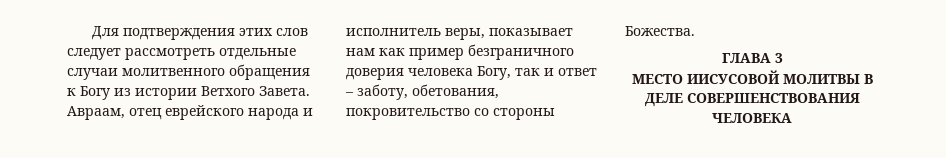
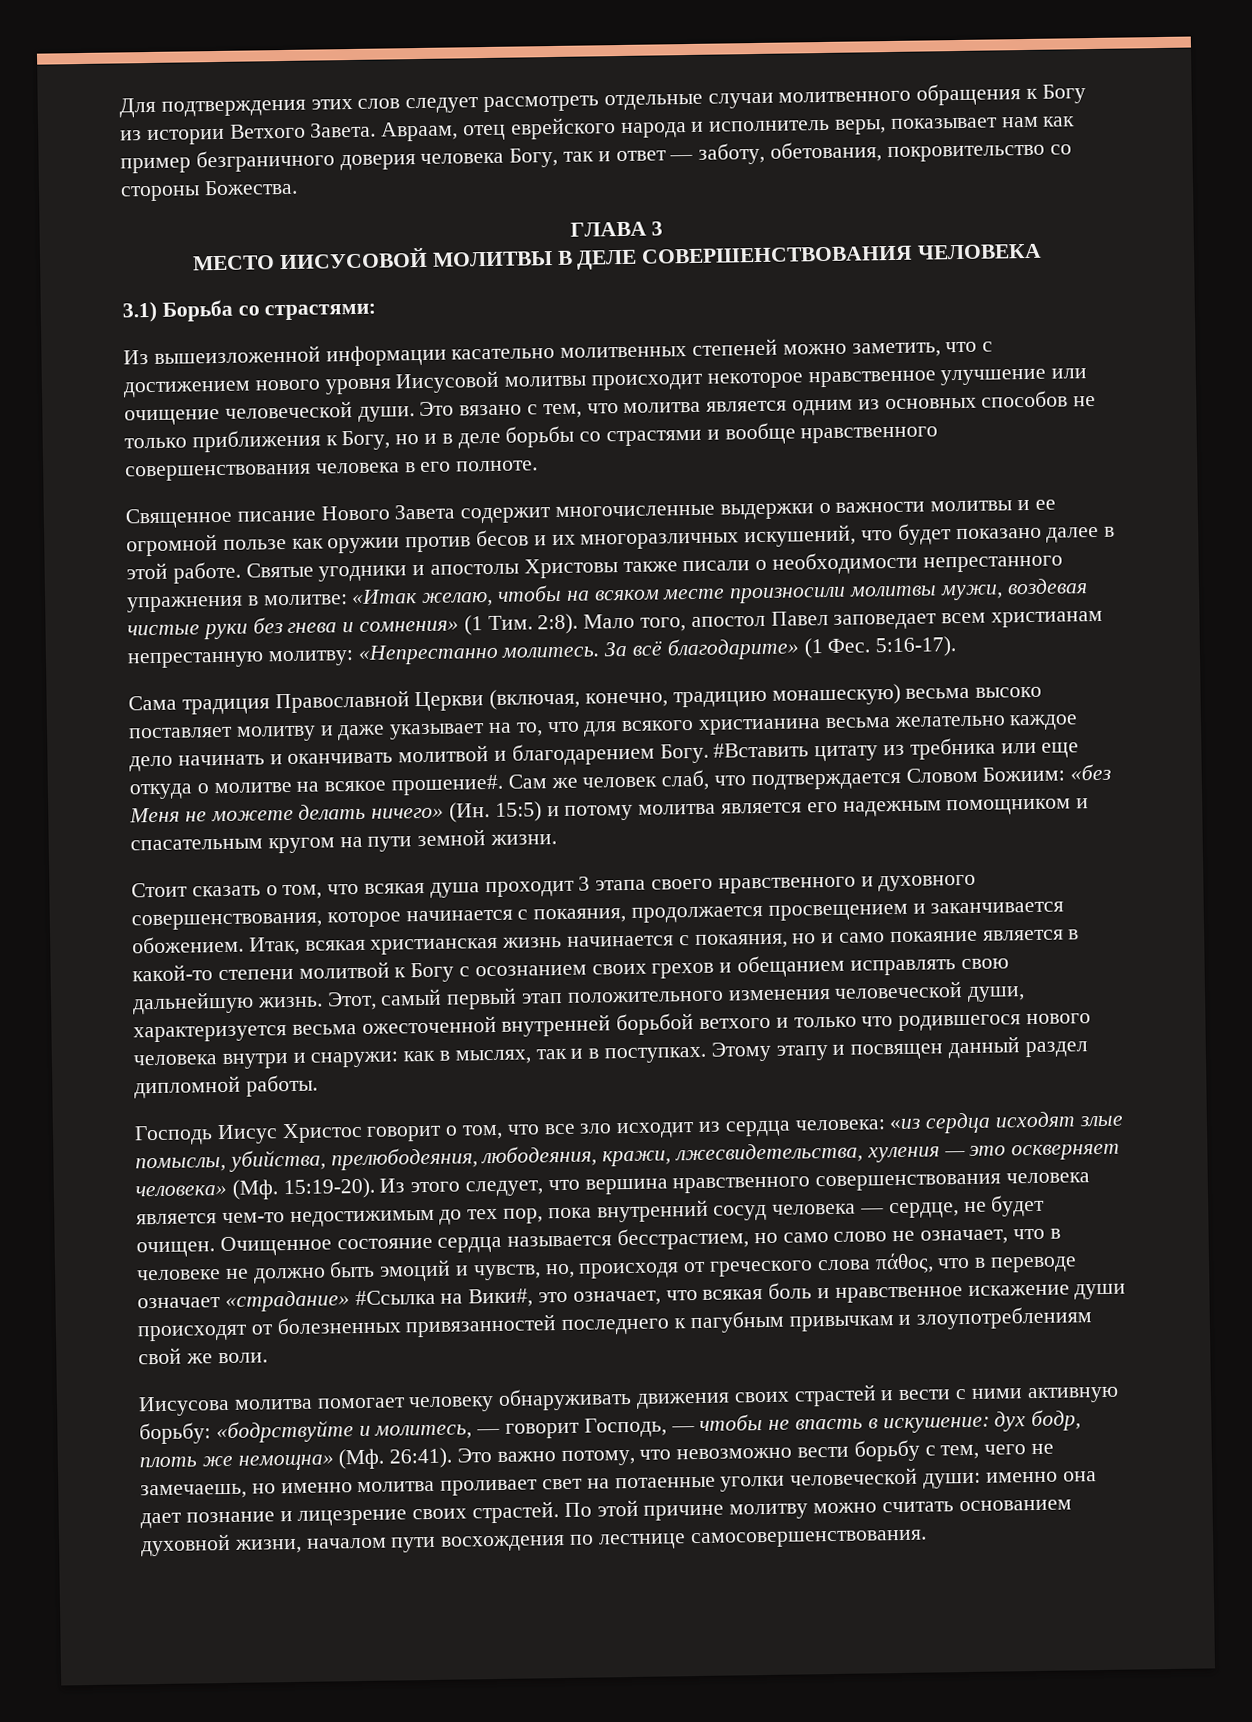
[345,92,354,96] – -> [669,154,694,161] —
(792, 118) none -> [122,299,377,323] [123,338,994,367] [123,368,1088,398] [124,390,1097,426] [124,422,939,453] [125,460,539,482] [125,499,1056,529] [126,523,1116,557] [126,551,1063,584] [127,578,1088,613] [127,610,1104,640] [127,636,957,669] [128,683,1043,715] [128,714,1079,742] [129,737,1080,772] [129,763,1112,800] [129,798,1090,823] [130,829,558,854] [131,874,977,900] [131,901,1065,931] [132,929,1080,956] [132,954,1009,983] [132,981,1026,1015] [133,1013,1092,1043] [133,1036,1088,1070] [134,1074,318,1099] [134,1111,1123,1146] [135,1142,1121,1173] [135,1172,1091,1200] [136,1194,1046,1228] [136,1227,1061,1258] [137,1252,1078,1284] [137,1282,1127,1313] [137,1306,1093,1342] [138,1347,268,1365] [138,1384,1119,1417] [139,1409,1082,1445] [139,1439,1055,1471] [140,1467,1097,1500] [140,1499,1072,1529] [140,1529,927,1557] // 3.1) Борьба со страстями: // Из вышеизложенной информации касательно молитвенных степеней можно заметить, что с достижением нового уровня Иисусовой молитвы происходит некоторое нравственное улучшение или очищение человеческой души. Это вязано с тем, что молитва является одним из основных способов не только приближения к Богу, но и в деле борьбы со страстями и вообще нравственного совершенствования человека в его полноте. // Священное писание Нового Завета содержит многочисленные выдержки о важности молитвы и ее огромной пользе как оружии против бесов и их многоразличных искушений, что будет показано далее в этой работе. Святые угодники и апостолы Христовы также писали о необходимости непрестанного упражнения в молитве: «Итак желаю, чтобы на всяком месте произносили молитвы мужи, воздевая чистые руки без гнева и сомнения» (1 Тим. 2:8). Мало того, апостол Павел заповедает всем христианам непрестанную молитву: «Непрестанно молитесь. За всё благодарите» (1 Фес. 5:16-17). // Сама традиция Православной Церкви (включая, конечно, традицию монашескую) весьма высоко поставляет молитву и даже указывает на то, что для всякого христианина весьма желательно каждое дело начинать и оканчивать молитвой и благодарением Богу. #Вставить цитату из требника или еще откуда о молитве на всякое прошение#. Сам же человек слаб, что подтверждается Словом Божиим: «без Меня не можете делать ничего» (Ин. 15:5) и потому молитва является его надежным помощником и спасательным кругом на пути земной жизни. // Стоит сказать о том, что всякая душа проходит 3 этапа своего нравственного и духовного совершенствования, которое начинается с покаяния, продолжается просвещением и заканчивается обожением. Итак, всякая христианская жизнь начинается с покаяния, но и само покаяние является в какой-то степени молитвой к Богу с осознанием своих грехов и обещанием исправлять свою дальнейшую жизнь. Этот, самый первый этап положительного изменения человеческой души, характеризуется весьма ожесточенной внутренней борьбой ветхого и только что родившегося нового человека внутри и снаружи: как в мыслях, так и в поступках. Этому этапу и посвящен данный раздел дипломной работы. // Господь Иисус Христос говорит о том, что все зло исходит из сердца человека: «из сердца исходят злые помыслы, убийства, прелюбодеяния, любодеяния, кражи, лжесвидетельства, хуления — это оскверняет человека» (Мф. 15:19-20). Из этого следует, что вершина нравственного совершенствования человека является чем-то недостижимым до тех пор, пока внутренний сосуд человека — сердце, не будет очищен. Очищенное состояние сердца называется бесстрастием, но само слово не означает, что в человеке не должно быть эмоций и чувств, но, происходя от греческого слова πάθος, что в переводе означает «страдание» #Ссылка на Вики#, это означает, что всякая боль и нравственное искажение души происходят от болезненных привязанностей последнего к пагубным привычкам и злоупотреблениям свой же воли. // Иисусова молитва помогает человеку обнаруживать движения своих страстей и вести с ними активную борьбу: «бодрствуйте и молитесь, — говорит Господь, — чтобы не впасть в искушение: дух бодр, плоть же немощна» (Мф. 26:41). Это важно потому, что невозможно вести борьбу с тем, чего не замечаешь, но именно молитва проливает свет на потаенные уголки человеческой души: именно она дает познание и лицезрение своих страстей. По этой причине молитву можно считать основанием духовной жизни, началом пути восхождения по лестнице самосовершенствования.

